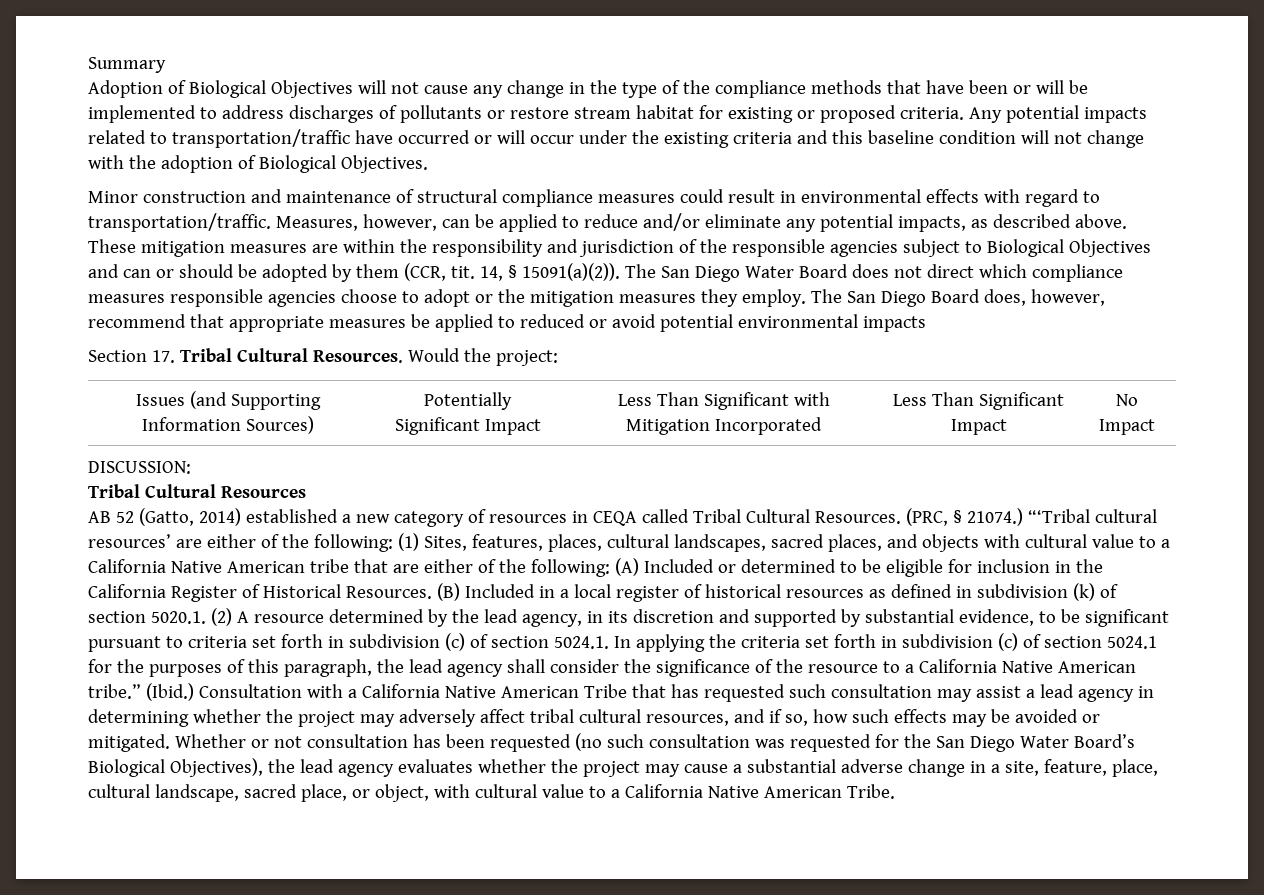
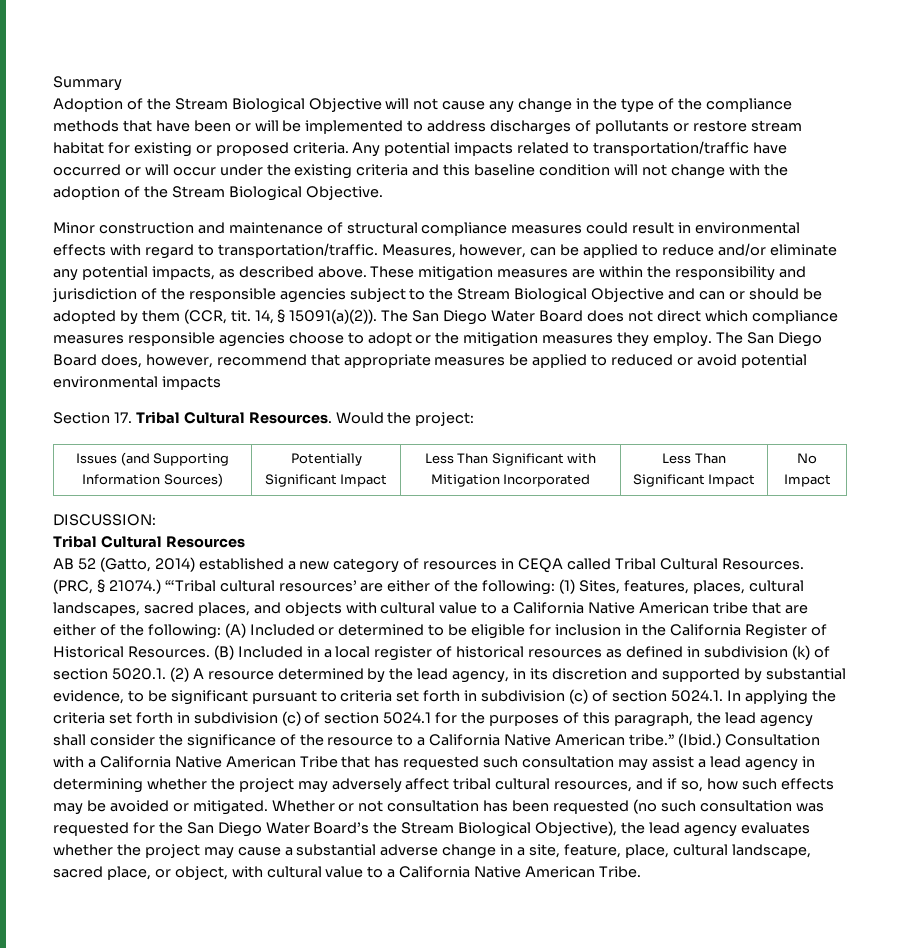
[188,80,353,98] Biological Objectives -> [146,98,382,113] the Stream Biological Objective
[258,155,428,173] Biological Objectives. -> [143,186,383,201] the Stream Biological Objective.
[986,239,1151,257] Biological Objectives -> [429,288,665,303] the Stream Biological Objective
[88,758,263,777] Biological Objectives), -> [373,821,618,837] the Stream Biological Objective),

